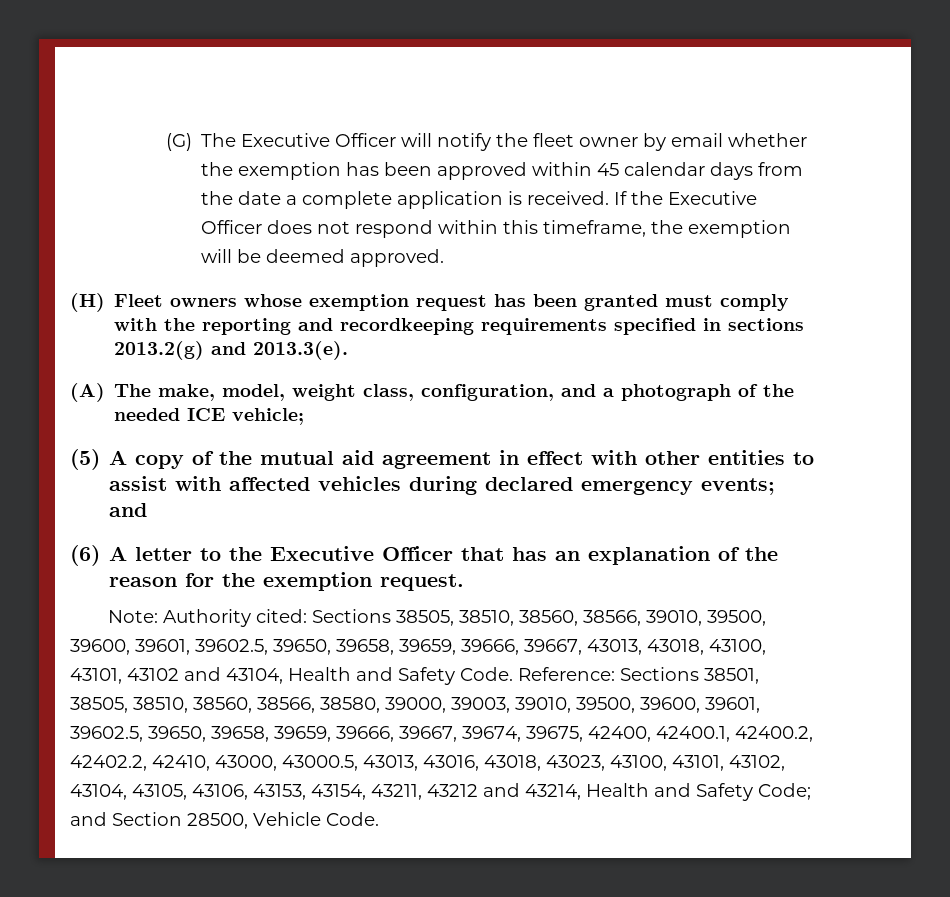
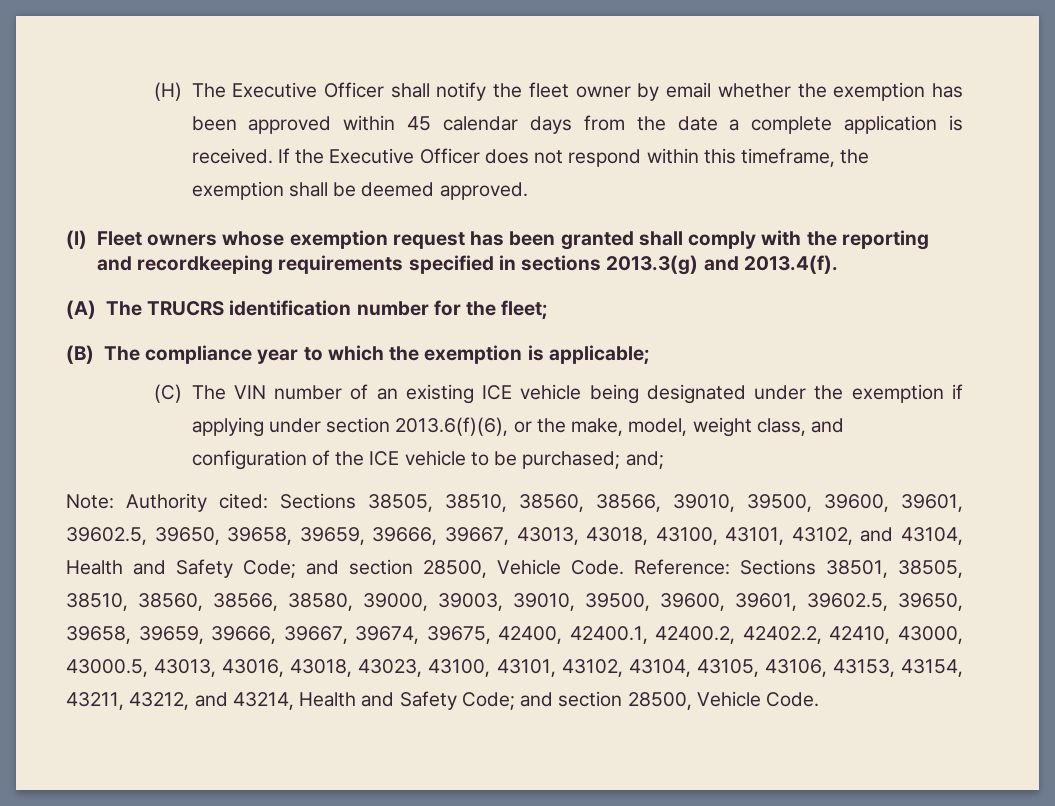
[165,133,192,151] (G) -> [153,82,182,101] (H)
[401,133,433,147] will -> [390,83,430,98] shall
[201,249,233,263] will -> [288,182,328,197] shall
[70,293,105,312] (H) -> [66,230,87,249] (I)
[665,295,714,307] must -> [638,231,683,246] shall
[114,341,349,360] 2013.2(g) and 2013.3(e). -> [606,255,838,275] 2013.3(g) and 2013.4(f).
[158,384,795,401] [114,408,305,425] [70,449,815,470] [109,476,776,495] [109,503,148,517] [70,545,779,566] [109,572,465,591] make, model, weight class, configuration, and a photograph of the needed ICE vehicle; // (5) A copy of the mutual aid agreement in effect with other entities to assist with affected vehicles during declared emergency events; and // (6) A letter to the Executive Officer that has an explanation of the reason for the exemption request. -> [147,300,549,320] [66,345,650,365] [153,384,964,404] [191,417,845,437] [191,450,664,470] TRUCRS identification number for the fleet; // (B) The compliance year to which the exemption is applicable; // (C) The VIN number of an existing ICE vehicle being designated under the exemption if applying under section 2013.6(f)(6), or the make, model, weight class, and configuration of the ICE vehicle to be purchased; and;
[127,668,179,681] 43102 -> [791,527,853,545] 43102,
(455, 676) none -> [243,559,561,578] Code; and section 28500, Vehicle
[427,784,478,797] 43212 -> [129,692,190,710] 43212,
[112,812,182,826] Section -> [558,691,623,707] section

